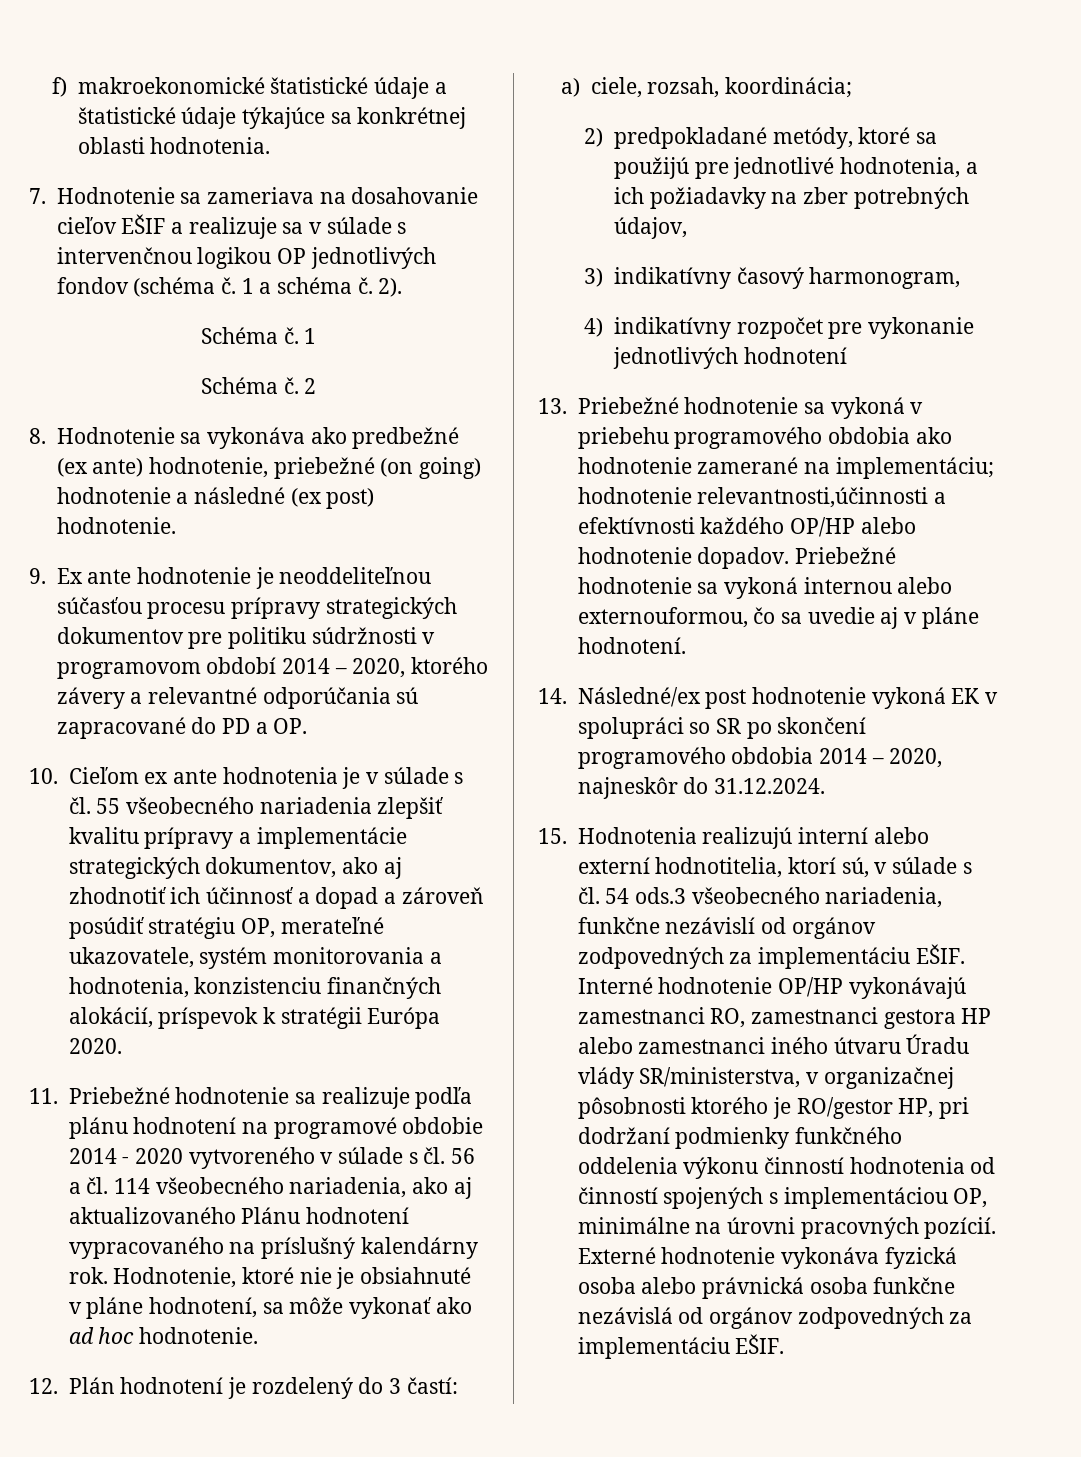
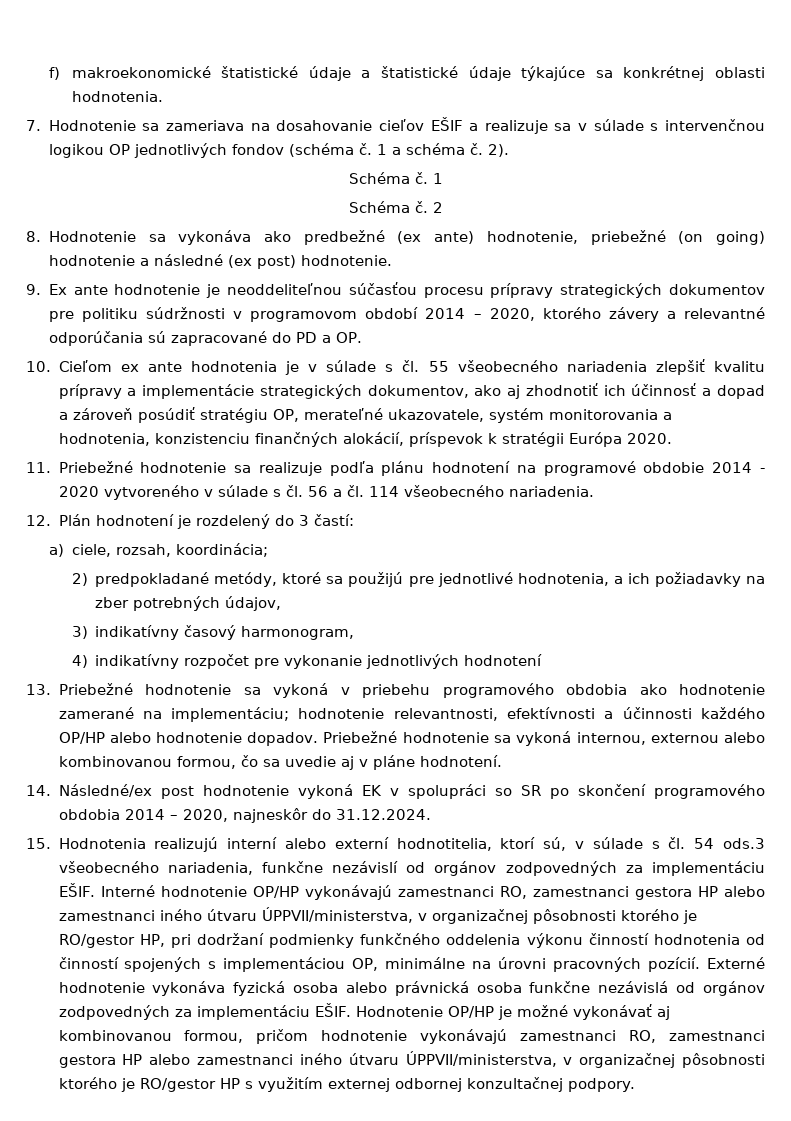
[289,1177,472,1199] [68,1207,409,1224] [68,1237,478,1259] [68,1267,471,1289] [68,1297,472,1319] [68,1327,258,1344] nariadenia, ako aj aktualizovaného Plánu hodnotení vypracovaného na príslušný kalendárny rok. Hodnotenie, ktoré nie je obsiahnuté v pláne hodnotení, sa môže vykonať ako ad hoc hodnotenie. -> [508,486,594,497] nariadenia.
[697,487,946,508] [577,517,695,534] relevantnosti,účinnosti a efektívnosti -> [393,707,692,721] relevantnosti, efektívnosti a účinnosti
[803,577,953,594] [577,607,748,628] internou alebo externouformou, -> [576,732,765,745] [58,756,236,769] internou, externou alebo kombinovanou formou,
[906,1034,970,1054] [577,1067,801,1089] Úradu vlády SR/ministerstva, -> [261,907,413,923] ÚPPVII/ministerstva,
(785, 1344) none -> [356,1004,671,1020] [58,1029,765,1044] [58,1051,766,1068] [58,1077,636,1092] Hodnotenie OP/HP je možné vykonávať aj kombinovanou formou, pričom hodnotenie vykonávajú zamestnanci RO, zamestnanci gestora HP alebo zamestnanci iného útvaru ÚPPVII/ministerstva, v organizačnej pôsobnosti ktorého je RO/gestor HP s využitím externej odbornej konzultačnej podpory.

